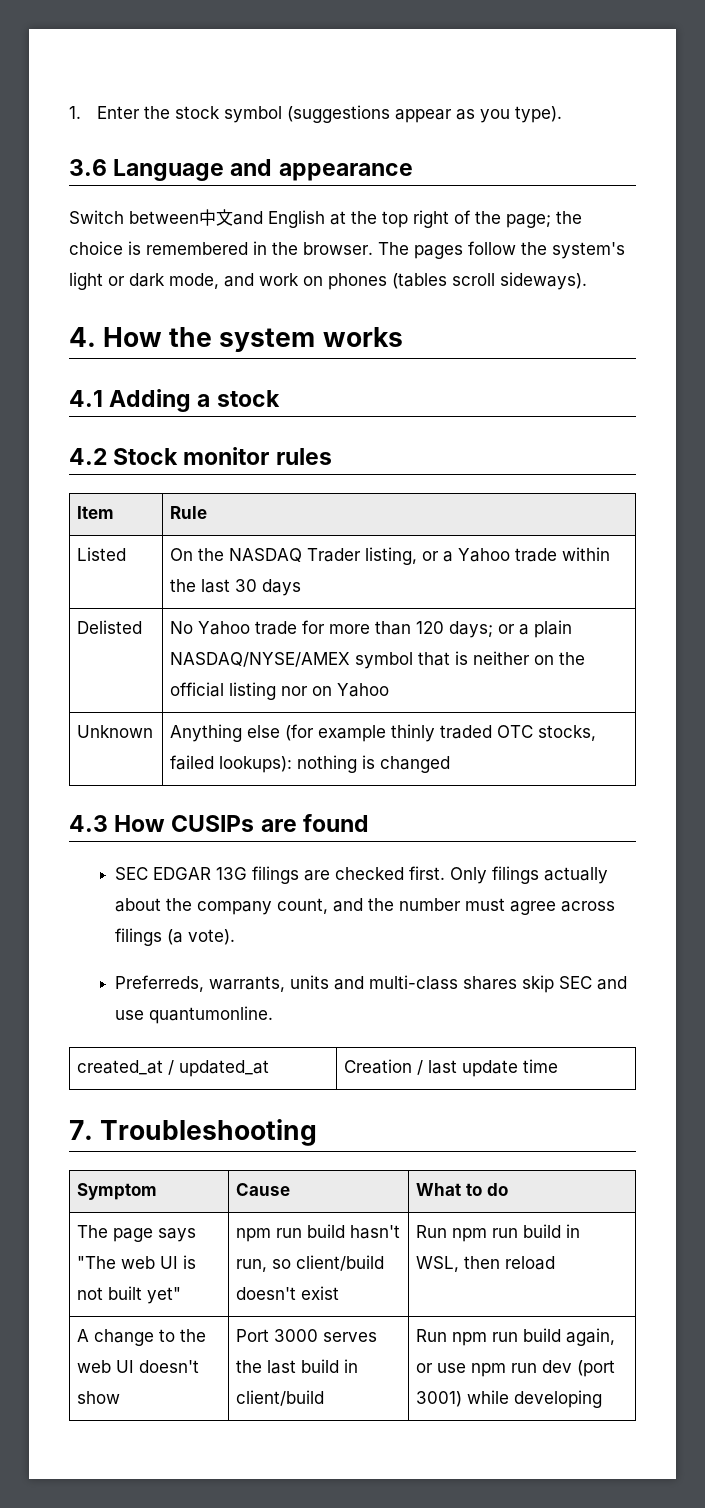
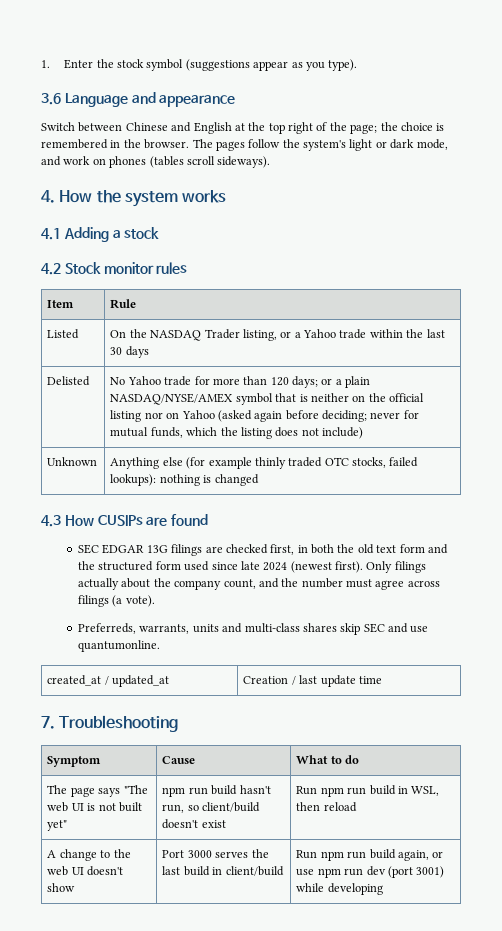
[199,209,233,226] 中文 -> [125,122,168,131] Chinese
(390, 690) none -> [217,410,419,422] [110,427,364,439] (asked again before deciding; never for mutual funds, which the listing does not include)
[409,866,446,880] first. -> [270,544,448,555] [77,561,363,573] first, in both the old text form and the structured form used since late 2024 (newest first).

